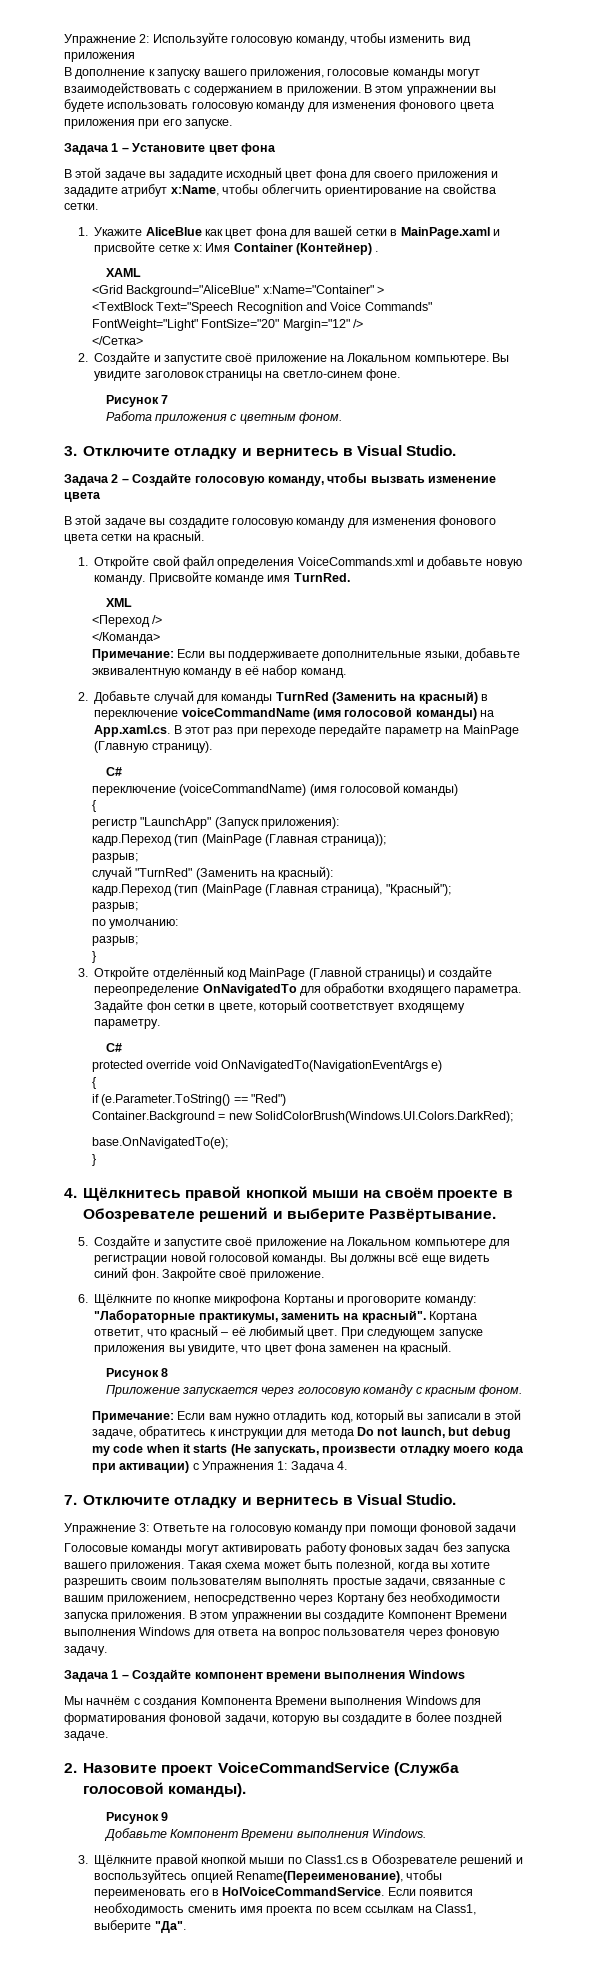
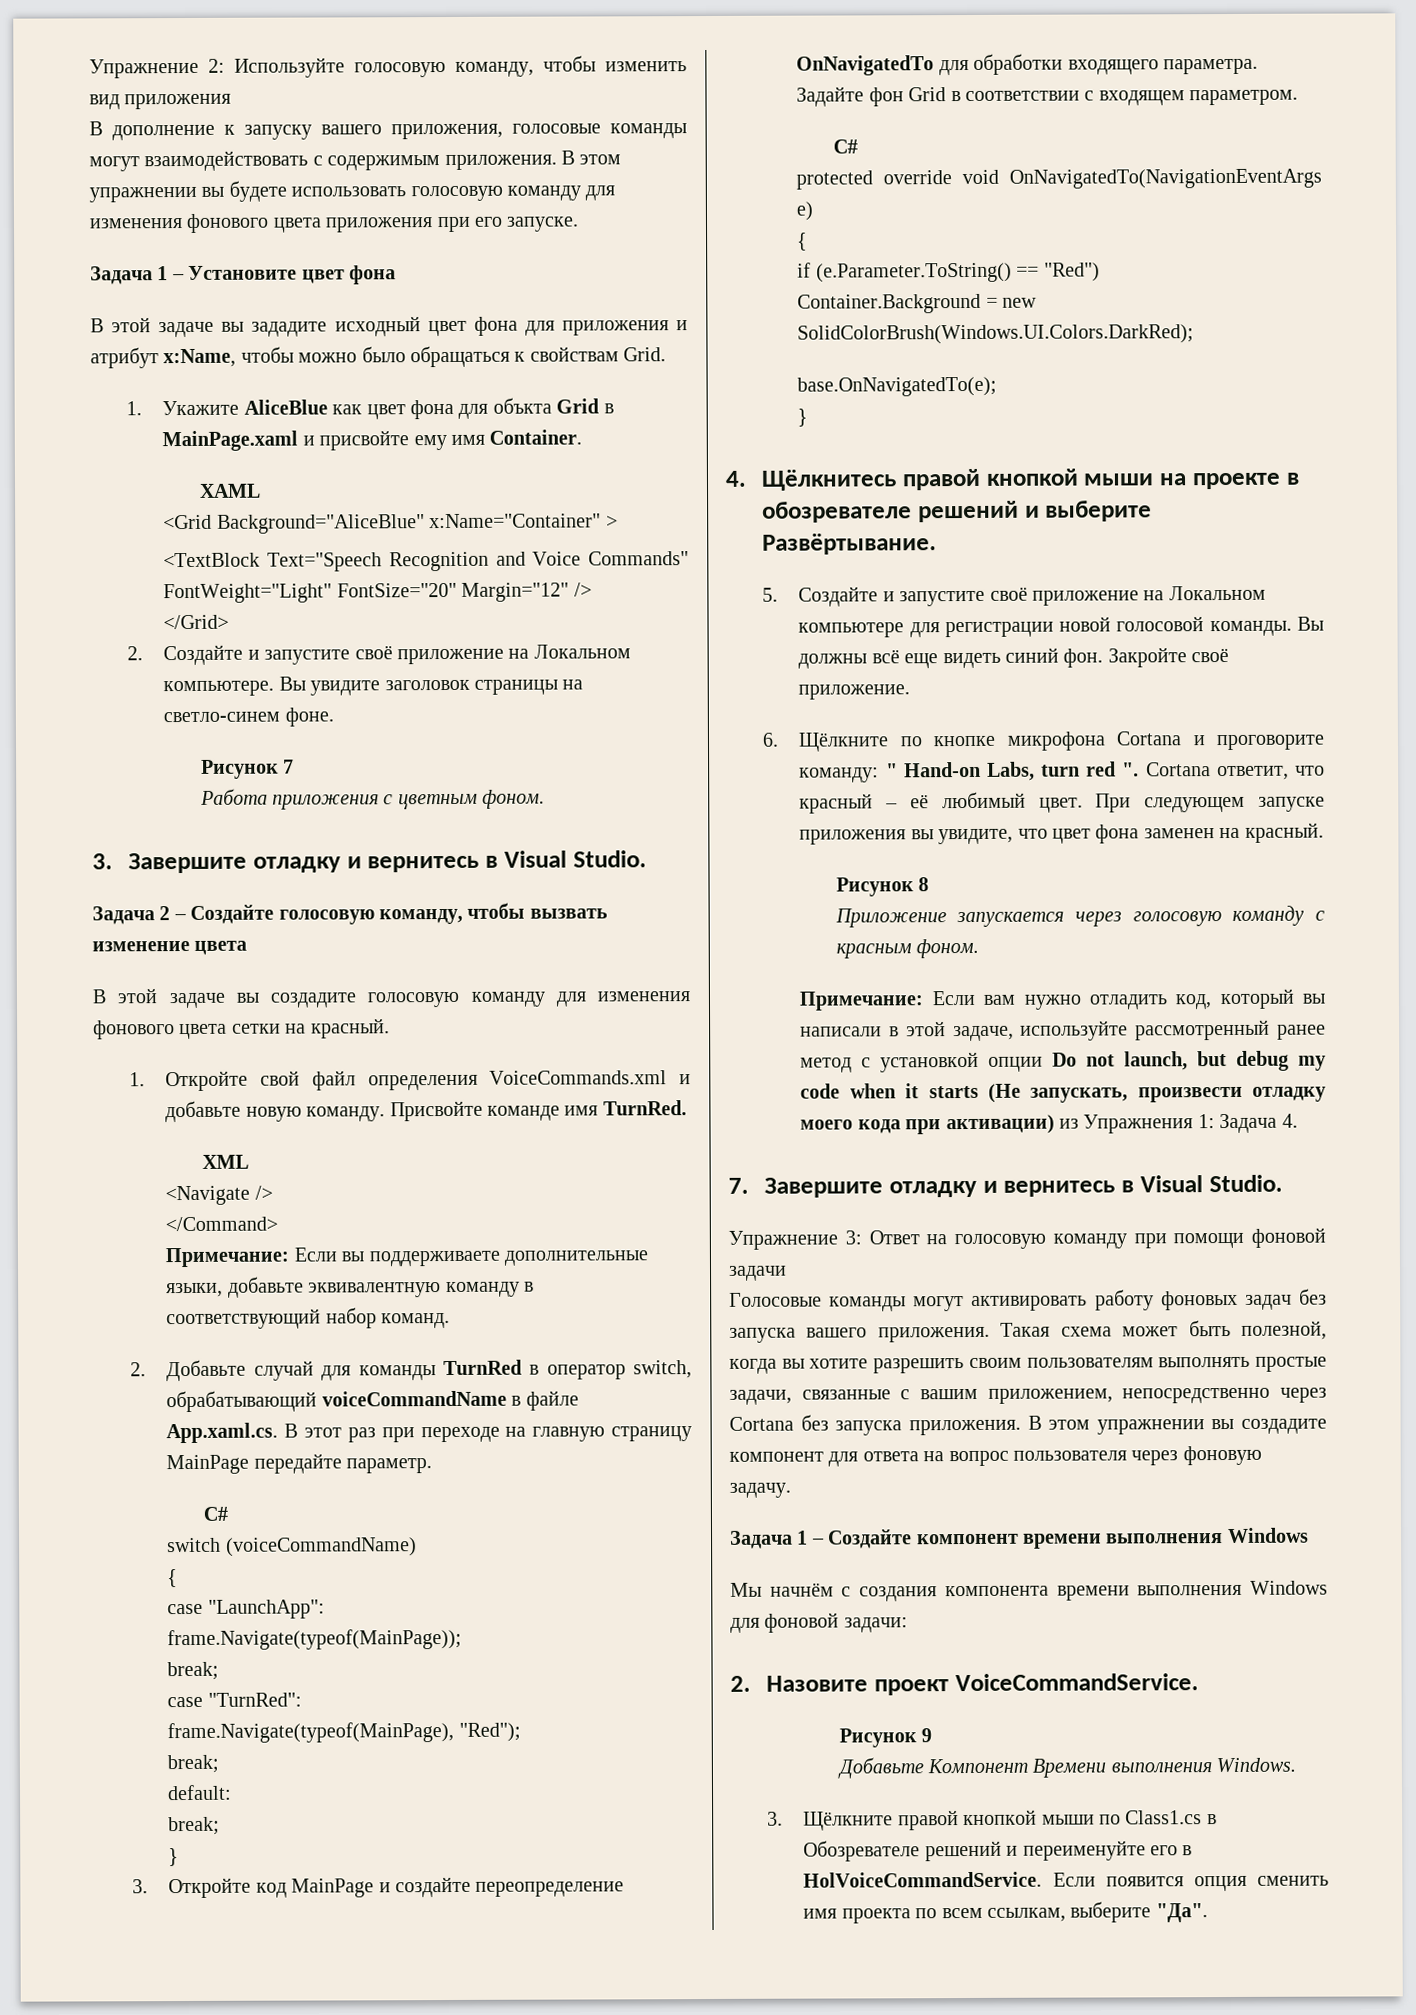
[193,86,361,96] содержанием в приложении. -> [327,154,557,171] содержимым приложения.
[374,171,414,178] своего -> (555, 328) none
[64,187,118,197] зададите -> (689, 325) none
[261,183,496,197] [64,203,98,210] облегчить ориентирование на свойства сетки. -> [298,345,667,368] можно было обращаться к свойствам Grid.
[314,225,387,236] вашей сетки -> [492,397,600,414] объкта Grid
[158,242,379,255] сетке x: Имя Container (Контейнер) . -> [413,429,583,451] ему имя Container.
[91,336,143,345] </Сетка> -> [163,614,230,630] </Grid>
[83,446,171,456] Отключите -> [128,852,248,874] Завершите
[91,615,163,627] [91,632,160,644] <Переход /> // </Команда> -> [165,1185,273,1206] [165,1216,279,1232] <Navigate /> // </Command>
[244,666,259,675] её -> [166,1308,322,1330] соответствующий
[332,691,489,704] [94,707,495,720] (Заменить на красный) в переключение voiceCommandName (имя голосовой команды) на -> [529,1360,692,1380] [166,1390,579,1413] в оператор switch, обрабатывающий voiceCommandName в файле
[319,723,519,737] [94,741,212,753] [105,767,122,776] [91,786,176,796] передайте параметр на MainPage (Главную страницу). // C# // переключение -> [505,1426,692,1442] [166,1453,433,1475] [202,1506,228,1521] [167,1537,222,1553] на главную страницу MainPage передайте параметр. // C# // switch
[309,782,459,796] [91,800,96,812] [91,817,339,829] [91,834,387,846] [91,853,138,863] [91,866,334,880] [91,882,451,896] [91,902,138,912] [91,919,179,929] [91,936,138,946] (имя голосовой команды) // { // регистр "LaunchApp" (Запуск приложения): // кадр.Переход (тип (MainPage (Главная страница)); // разрыв; // случай "TurnRed" (Заменить на красный): // кадр.Переход (тип (MainPage (Главная страница), "Красный"); // разрыв; // по умолчанию: // разрыв; -> [167,1569,179,1588] [167,1599,325,1619] [167,1628,463,1651] [167,1661,220,1681] [167,1692,302,1708] [167,1721,521,1744] [167,1754,220,1774] [167,1784,233,1801] [168,1816,221,1836] // { // case "LaunchApp": // frame.Navigate(typeof(MainPage)); // break; // case "TurnRed": // frame.Navigate(typeof(MainPage), "Red"); // break; // default: // break;
[152,966,224,980] отделённый -> (252, 1888) none
[308,966,426,980] (Главной страницы) -> (375, 1888) none
[173,999,465,1013] [94,1019,161,1029] сетки в цвете, который соответствует входящему параметру. -> [908,87,1299,106] Grid в соответствии с входящем параметром.
[385,1187,434,1198] своём -> (1187, 479) none
[83,1208,196,1222] Обозревателе -> [762,501,913,523] обозревателе
[283,1294,334,1306] Кортаны -> [1116,731,1182,746] Cortana
[94,1309,478,1323] "Лабораторные практикумы, заменить на красный". Кортана -> [885,761,1211,781] " Hand-on Labs, turn red ". Cortana
[426,1413,481,1420] записали -> [800,1026,883,1037] написали
[139,1426,354,1439] обратитесь к инструкции для метода -> [1020,1019,1326,1041] [800,1051,1044,1073] используйте рассмотренный ранее метод с установкой опции
[192,1463,199,1470] с -> [1058,1118,1079,1129] из
[83,1495,171,1505] Отключите -> [764,1177,884,1198] Завершите
[152,1523,209,1532] Ответьте -> [868,1230,920,1245] Ответ
[336,1592,501,1605] Кортану без необходимости -> [729,1414,829,1431] Cortana без
[387,1610,507,1622] [64,1627,191,1636] Компонент Времени выполнения Windows -> [729,1451,824,1462] компонент
[200,1696,481,1708] [64,1711,502,1725] [64,1731,108,1741] Компонента Времени выполнения Windows для форматирования фоновой задачи, которую вы создадите в более поздней задаче. -> [944,1580,1328,1601] [730,1612,908,1633] компонента времени выполнения Windows для фоновой задачи:
[217,1762,459,1776] [83,1782,247,1797] VoiceCommandService (Служба голосовой команды). -> [954,1673,1199,1692] VoiceCommandService.
[94,1869,443,1883] [94,1889,187,1899] воспользуйтесь опцией Rename(Переименование), чтобы переименовать -> [1022,1840,1146,1861] переименуйте
[94,1903,185,1916] необходимость -> [1193,1875,1247,1892] опция
[365,1904,477,1915] ссылкам на Class1, -> [986,1907,1066,1922] ссылкам,

